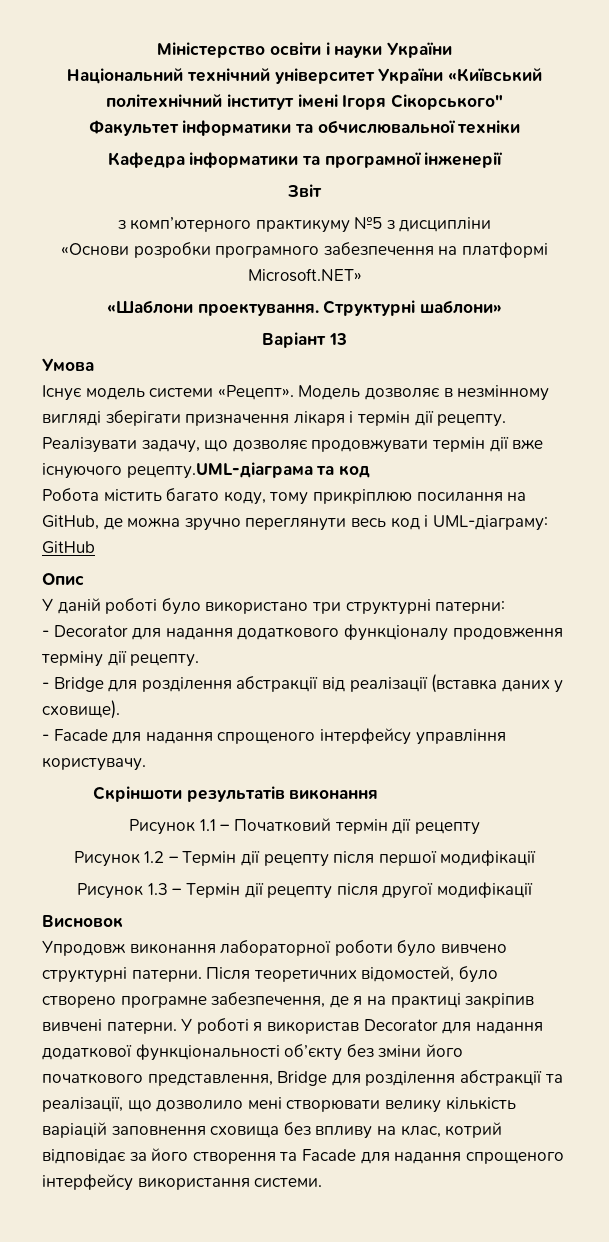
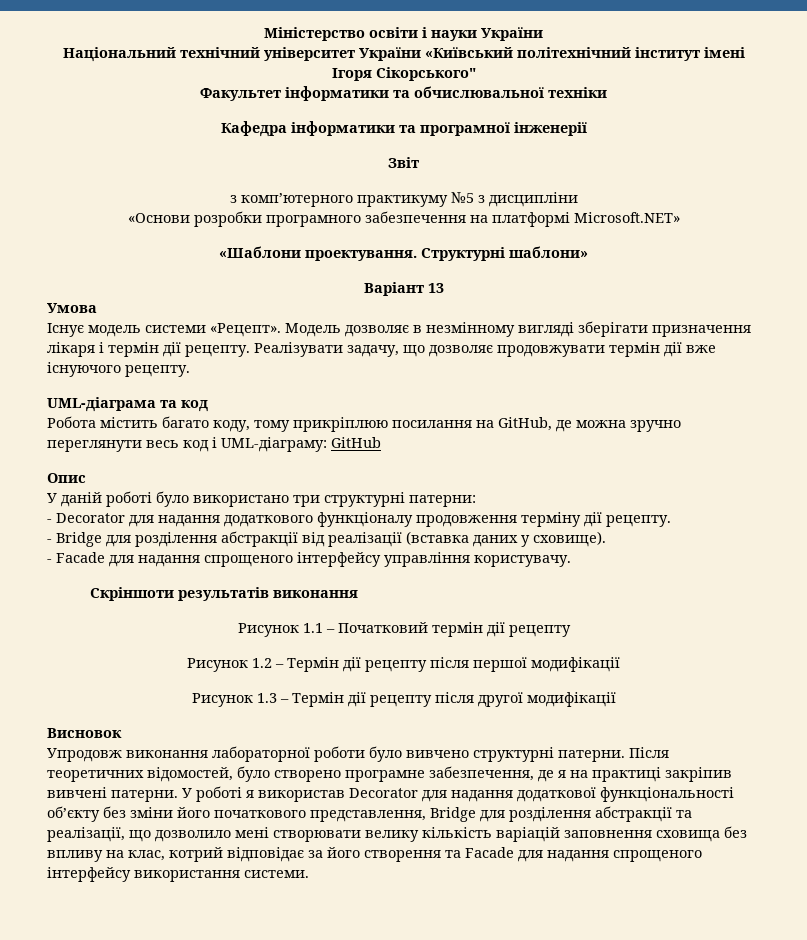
[126,462,313,479] рецепту.UML-діаграма -> [125,365,190,377] [47,397,156,412] рецепту. // UML-діаграма

